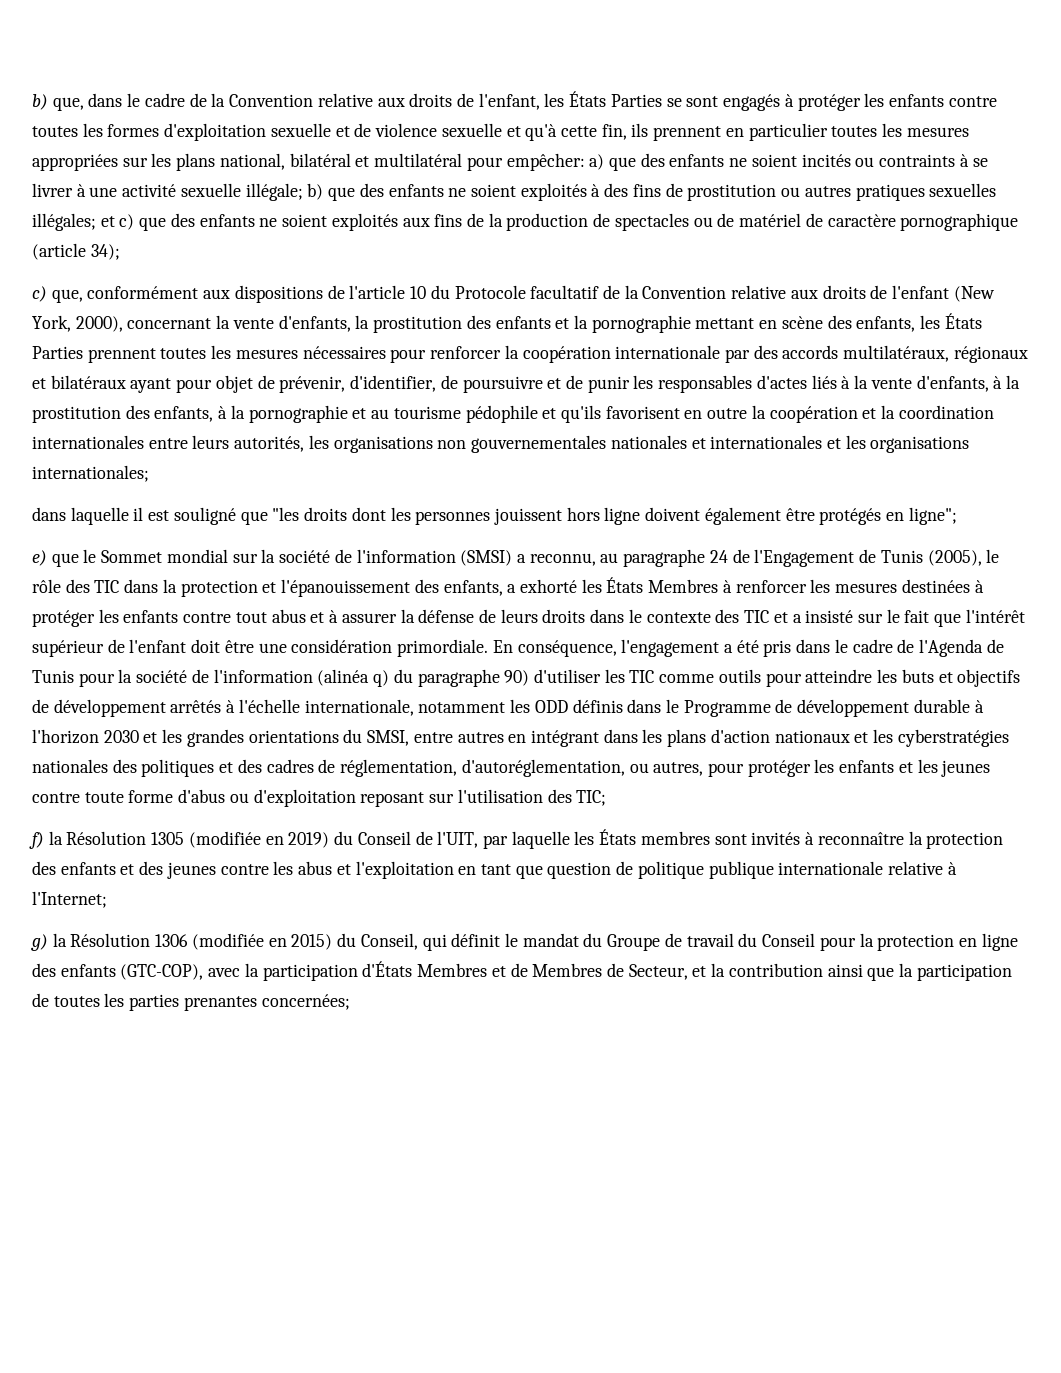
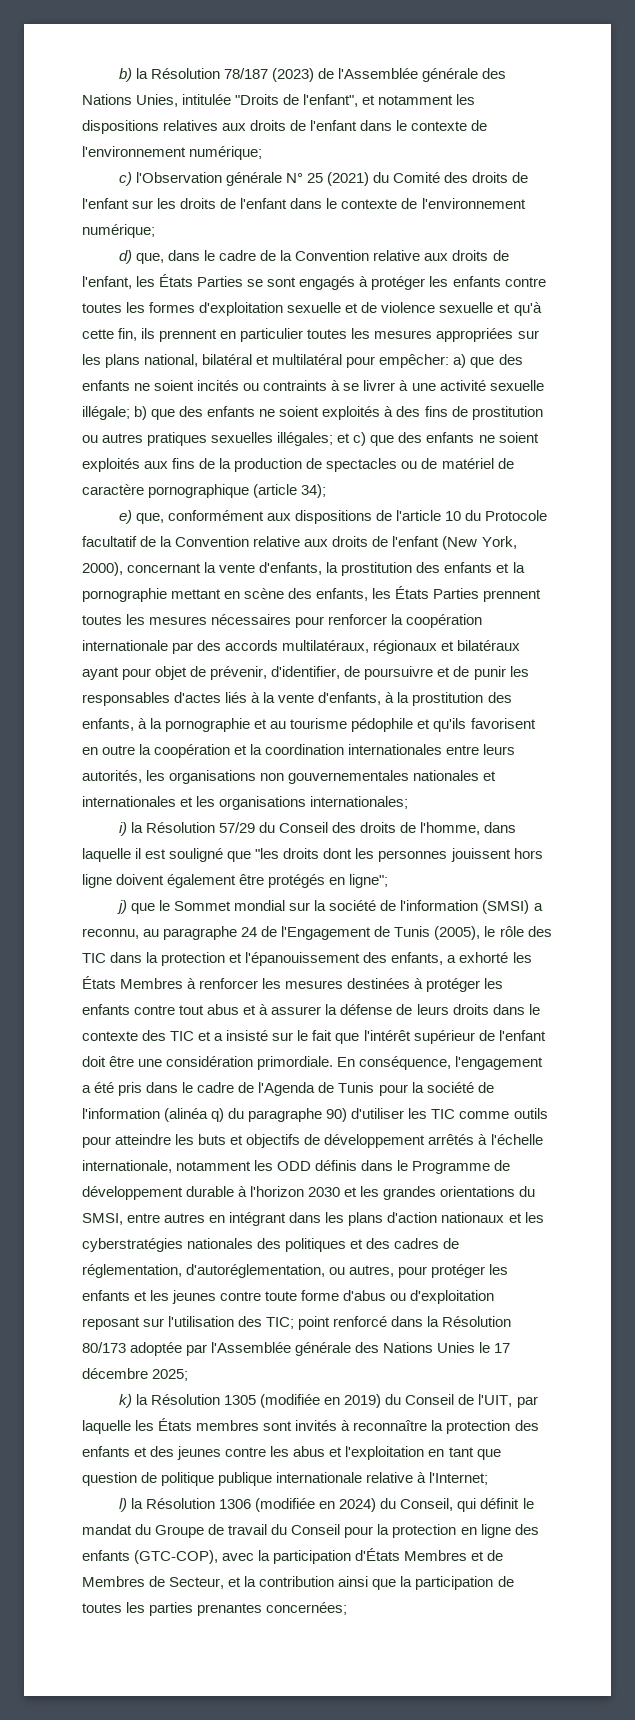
[32,94,48,110] b) -> [118,68,507,82] [82,94,476,107] [82,120,488,134] [82,146,263,160] [118,172,529,186] [82,198,526,209] [82,224,155,238] [118,250,132,264] b) la Résolution 78/187 (2023) de l'Assemblée générale des Nations Unies, intitulée "Droits de l'enfant", et notamment les dispositions relatives aux droits de l'enfant dans le contexte de l'environnement numérique; // c) l'Observation générale N° 25 (2021) du Comité des droits de l'enfant sur les droits de l'enfant dans le contexte de l'environnement numérique; // d)
[32,286,47,302] c) -> [118,510,132,524] e)
(149, 473) none -> [118,822,481,836] i) la Résolution 57/29 du Conseil des droits de l'homme,
[32,550,47,566] e) -> [116,900,127,914] j)
[29,832,44,849] // f) -> [298,1316,512,1330] [82,1342,511,1356] [82,1368,189,1381] [118,1394,132,1408] point renforcé dans la Résolution 80/173 adoptée par l'Assemblée générale des Nations Unies le 17 décembre 2025; // k)
[31,934,48,951] g) -> [118,1498,127,1512] l)
[291,934,333,950] 2015) -> [339,1498,377,1512] 2024)

